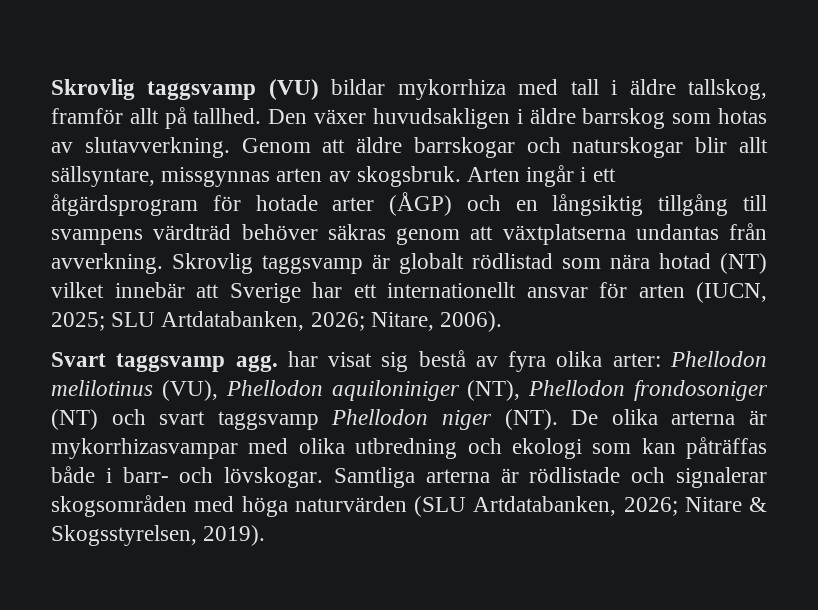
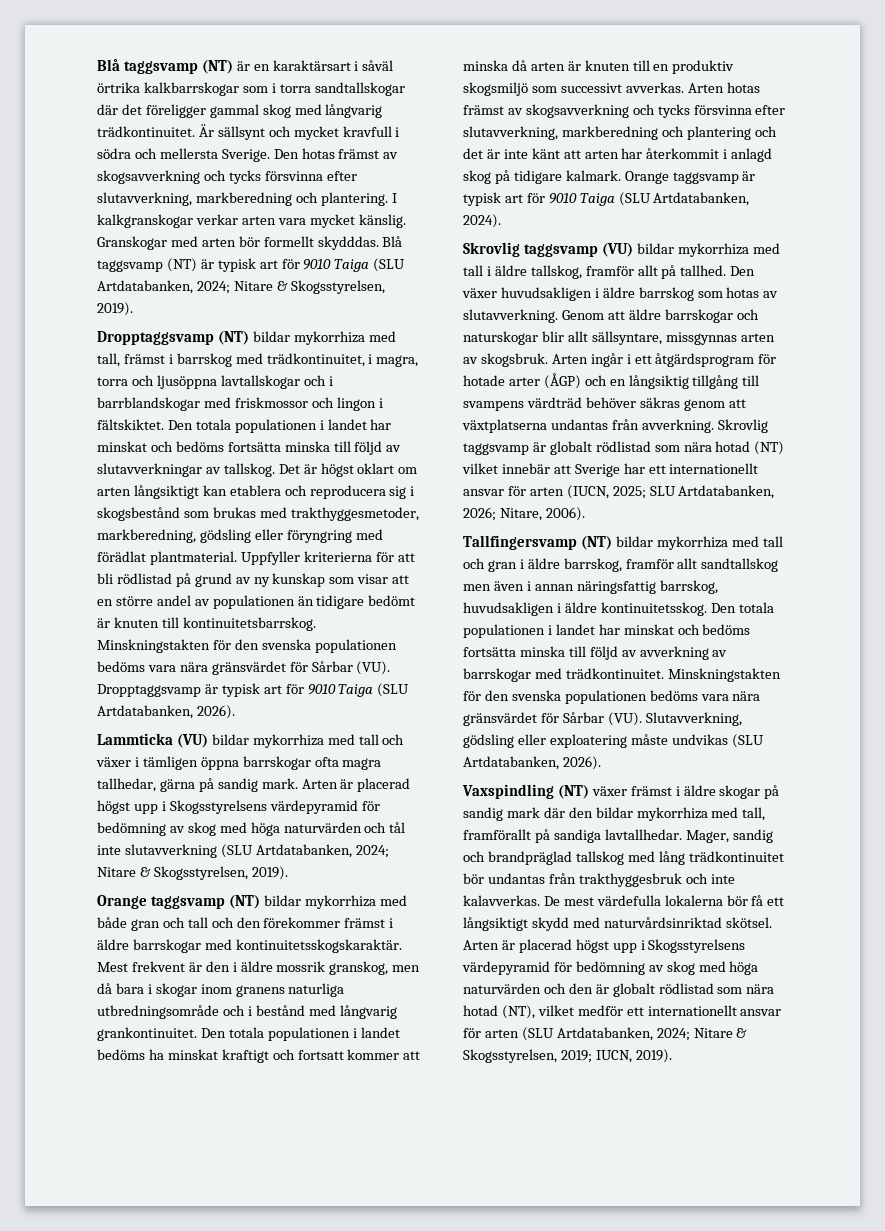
(51, 89) none -> [97,59,394,74] [97,82,405,96] [97,104,383,118] [97,124,400,140] [97,148,399,162] [97,170,357,184] [97,192,397,206] [97,214,406,228] [97,236,403,250] [97,258,406,272] [97,280,385,294] [97,302,133,316] [97,331,396,345] [97,353,419,367] [97,375,333,389] [97,397,383,411] [97,419,392,433] [97,441,402,455] [97,463,418,477] [97,485,415,499] [97,507,419,521] [97,529,383,543] [97,551,415,565] [97,573,410,587] [97,595,416,609] [97,617,316,631] [97,639,397,653] [97,661,391,675] [97,683,410,697] [97,705,235,719] [97,733,405,748] [96,756,382,770] [97,778,411,792] [97,800,380,814] [97,822,406,836] [97,844,389,858] [97,866,288,880] [97,895,407,909] [97,917,394,931] [97,939,402,953] [97,961,421,975] [97,983,345,997] [97,1005,397,1019] [97,1027,400,1041] [97,1049,421,1063] [463,60,735,74] [463,82,760,96] [463,104,786,118] [463,126,777,140] [463,148,773,162] [463,170,756,184] [463,192,750,206] [463,214,501,228] Blå taggsvamp (NT) är en karaktärsart i såväl örtrika kalkbarrskogar som i torra sandtallskogar där det föreligger gammal skog med långvarig trädkontinuitet. Är sällsynt och mycket kravfull i södra och mellersta Sverige. Den hotas främst av skogsavverkning och tycks försvinna efter slutavverkning, markberedning och plantering. I kalkgranskogar verkar arten vara mycket känslig. Granskogar med arten bör formellt skydddas. Blå taggsvamp (NT) är typisk art för 9010 Taiga (SLU Artdatabanken, 2024; Nitare & Skogsstyrelsen, 2019). // Dropptaggsvamp (NT) bildar mykorrhiza med tall, främst i barrskog med trädkontinuitet, i magra, torra och ljusöppna lavtallskogar och i barrblandskogar med friskmossor och lingon i fältskiktet. Den totala populationen i landet har minskat och bedöms fortsätta minska till följd av slutavverkningar av tallskog. Det är högst oklart om arten långsiktigt kan etablera och reproducera sig i skogsbestånd som brukas med trakthyggesmetoder, markberedning, gödsling eller föryngring med förädlat plantmaterial. Uppfyller kriterierna för att bli rödlistad på grund av ny kunskap som visar att en större andel av populationen än tidigare bedömt är knuten till kontinuitetsbarrskog. Minskningstakten för den svenska populationen bedöms vara nära gränsvärdet för Sårbar (VU). Dropptaggsvamp är typisk art för 9010 Taiga (SLU Artdatabanken, 2026). // Lammticka (VU) bildar mykorrhiza med tall och växer i tämligen öppna barrskogar ofta magra tallhedar, gärna på sandig mark. Arten är placerad högst upp i Skogsstyrelsens värdepyramid för bedömning av skog med höga naturvärden och tål inte slutavverkning (SLU Artdatabanken, 2024; Nitare & Skogsstyrelsen, 2019). // Orange taggsvamp (NT) bildar mykorrhiza med både gran och tall och den förekommer främst i äldre barrskogar med kontinuitetsskogskaraktär. Mest frekvent är den i äldre mossrik granskog, men då bara i skogar inom granens naturliga utbredningsområde och i bestånd med långvarig grankontinuitet. Den totala populationen i landet bedöms ha minskat kraftigt och fortsatt kommer att minska då arten är knuten till en produktiv skogsmiljö som successivt avverkas. Arten hotas främst av skogsavverkning och tycks försvinna efter slutavverkning, markberedning och plantering och det är inte känt att arten har återkommit i anlagd skog på tidigare kalmark. Orange taggsvamp är typisk art för 9010 Taiga (SLU Artdatabanken, 2024). //
[51,350,767,372] [51,380,768,401] [51,409,768,430] [51,437,767,459] [51,466,767,488] [51,495,767,517] [51,525,197,546] Svart taggsvamp agg. har visat sig bestå av fyra olika arter: Phellodon melilotinus (VU), Phellodon aquiloniniger (NT), Phellodon frondosoniger (NT) och svart taggsvamp Phellodon niger (NT). De olika arterna är mykorrhizasvampar med olika utbredning och ekologi som kan påträffas både i barr- och lövskogar. Samtliga arterna är rödlistade och signalerar skogsområden med höga naturvärden (SLU Artdatabanken, 2026; Nitare & Skogsstyrelsen, -> [463,535,783,550] [463,558,779,572] [463,580,718,594] [463,602,774,616] [463,624,751,638] [463,646,728,660] [463,668,781,682] [463,690,761,704] [463,712,742,726] [463,734,764,748] [463,756,601,770] [462,784,780,799] [463,807,766,821] [463,829,773,843] [463,851,784,865] [463,873,735,887] [463,895,785,906] [463,917,772,931] [463,939,746,953] [462,961,759,975] [463,983,775,997] [463,1005,782,1019] [463,1027,748,1041] [463,1049,632,1063] Tallfingersvamp (NT) bildar mykorrhiza med tall och gran i äldre barrskog, framför allt sandtallskog men även i annan näringsfattig barrskog, huvudsakligen i äldre kontinuitetsskog. Den totala populationen i landet har minskat och bedöms fortsätta minska till följd av avverkning av barrskogar med trädkontinuitet. Minskningstakten för den svenska populationen bedöms vara nära gränsvärdet för Sårbar (VU). Slutavverkning, gödsling eller exploatering måste undvikas (SLU Artdatabanken, 2026). // Vaxspindling (NT) växer främst i äldre skogar på sandig mark där den bildar mykorrhiza med tall, framförallt på sandiga lavtallhedar. Mager, sandig och brandpräglad tallskog med lång trädkontinuitet bör undantas från trakthyggesbruk och inte kalavverkas. De mest värdefulla lokalerna bör få ett långsiktigt skydd med naturvårdsinriktad skötsel. Arten är placerad högst upp i Skogsstyrelsens värdepyramid för bedömning av skog med höga naturvärden och den är globalt rödlistad som nära hotad (NT), vilket medför ett internationellt ansvar för arten (SLU Artdatabanken, 2024; Nitare & Skogsstyrelsen, 2019; IUCN,

